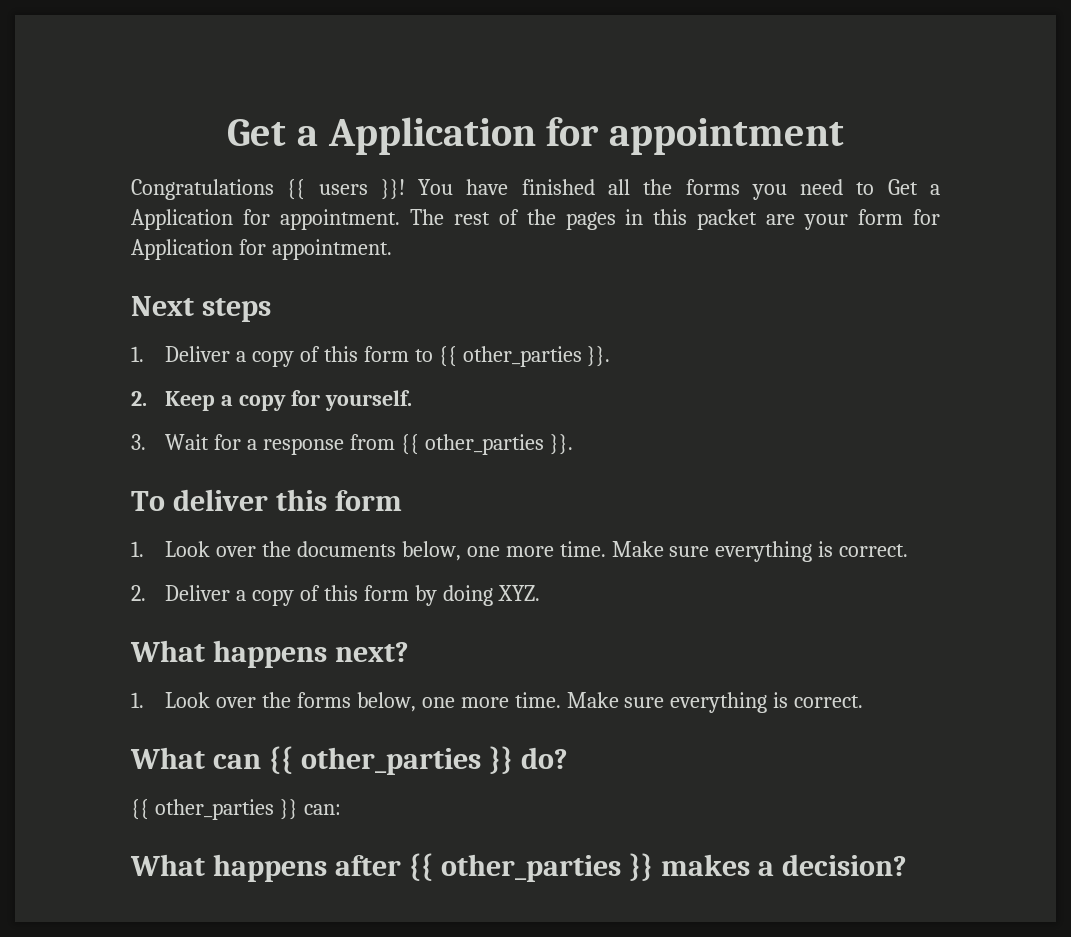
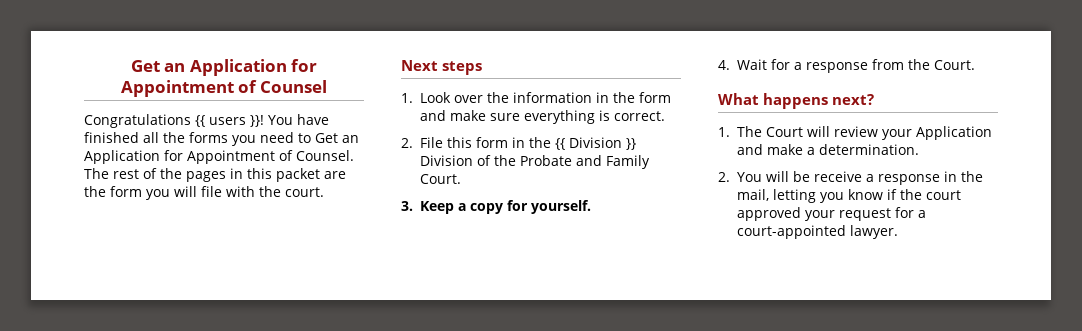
[226,117,845,155] Get a Application for appointment -> [130,59,318,76] [120,80,328,97] Get an Application for Appointment of Counsel
[930,184,941,195] [131,209,400,230] a Application for appointment. -> [342,135,359,143] [84,150,354,164] an Application for Appointment of Counsel.
[804,209,941,230] [131,239,392,260] [131,296,271,322] [131,346,611,367] [131,391,147,406] your form for Application for appointment. // Next steps // 1. Deliver a copy of this form to {{ other_parties }}. // 2. -> [84,186,324,200] [401,60,483,75] [401,92,671,103] [419,110,665,124] [401,137,636,150] [419,155,650,169] [419,174,461,184] [401,201,413,211] the form you will file with the court. // Next steps // 1. Look over the information in the form and make sure everything is correct. // 2. File this form in the {{ Division }} Division of the Probate and Family Court. // 3.
[131,434,146,450] 3. -> [718,60,730,70] 4.
[400,434,573,455] [131,489,402,511] [131,541,909,562] [131,585,540,606] [130,640,409,668] [131,692,864,713] [130,746,568,775] [131,799,341,820] [130,853,907,882] {{ other_parties }}. // To deliver this form // 1. Look over the documents below, one more time. Make sure everything is correct. // 2. Deliver a copy of this form by doing XYZ. // What happens next? // 1. Look over the forms below, one more time. Make sure everything is correct. // What can {{ other_parties }} do? // {{ other_parties }} can: // What happens after {{ other_parties }} makes a decision? -> [907,59,975,70] [718,93,875,109] [718,126,992,140] [736,144,919,155] [718,171,983,185] [736,189,961,203] [736,207,926,221] [736,225,898,239] the Court. // What happens next? // 1. The Court will review your Application and make a determination. // 2. You will be receive a response in the mail, letting you know if the court approved your request for a court-appointed lawyer.

